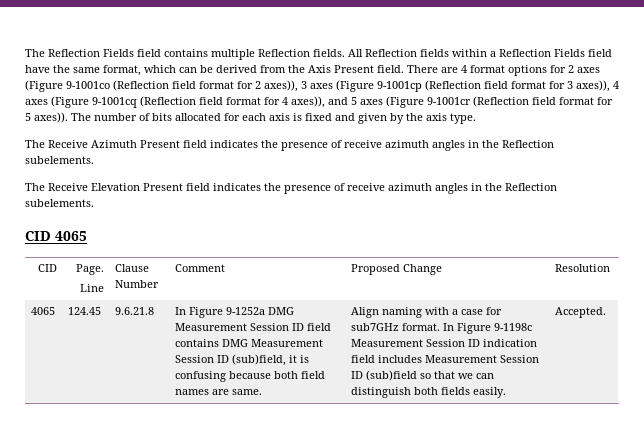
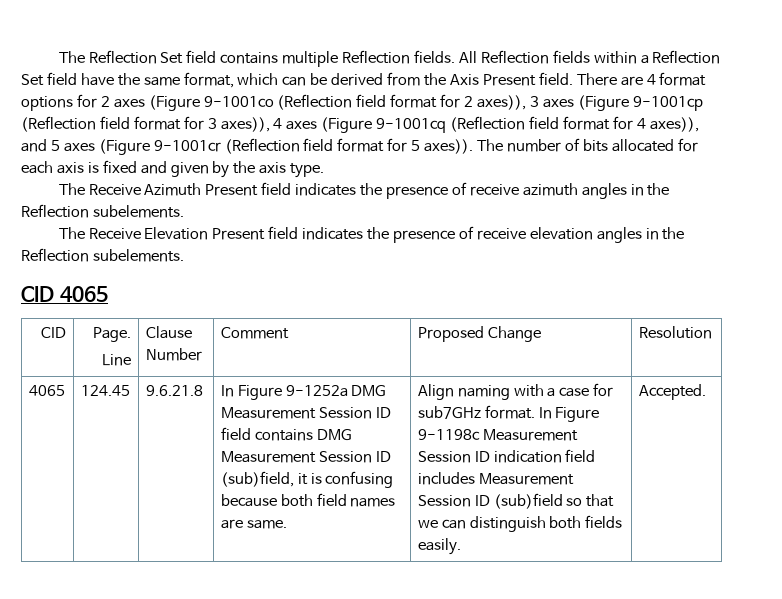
[103,49,134,57] Fields -> [160,52,184,64] Set
[554,49,585,57] Fields -> [21,74,44,86] Set
[388,183,432,191] azimuth -> [529,227,593,240] elevation

